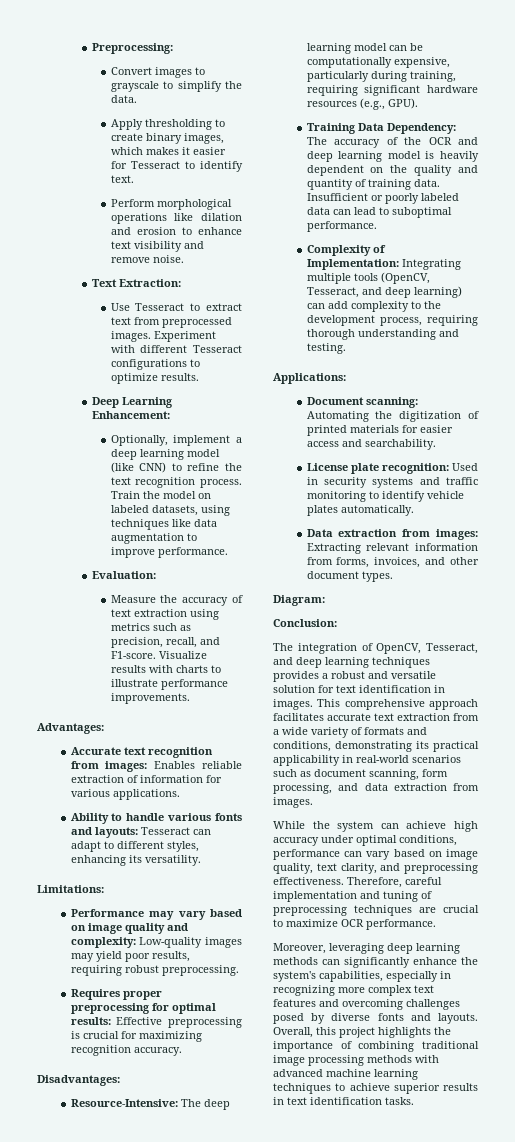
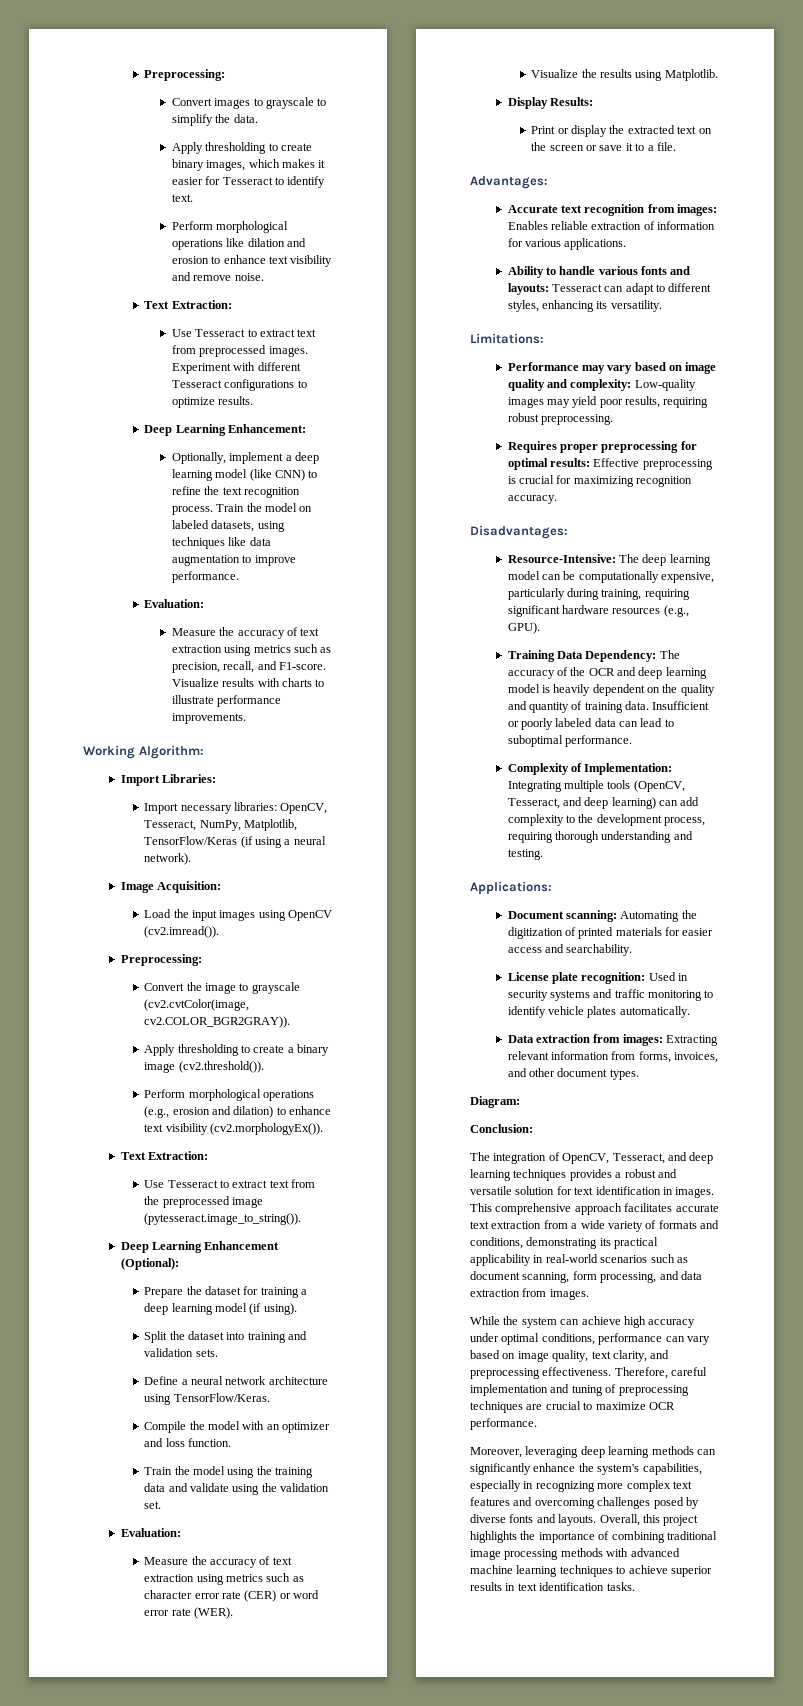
(190, 698) none -> [83,745,204,759] [120,774,216,786] [144,802,328,814] [144,819,298,831] [144,836,326,848] [144,853,192,865] [120,881,221,893] [144,909,333,921] [144,926,220,938] [120,954,202,966] [144,982,300,994] [144,999,250,1011] [144,1016,291,1028] [144,1044,330,1056] [144,1061,264,1073] [144,1089,315,1101] [144,1106,332,1118] [144,1123,324,1135] [120,1151,208,1160] [144,1179,316,1188] [144,1196,264,1208] [144,1213,302,1225] [120,1241,280,1253] [120,1258,179,1270] [144,1286,308,1298] [144,1303,297,1315] [144,1331,308,1343] [144,1348,218,1357] [144,1376,328,1385] [144,1393,270,1405] [144,1421,331,1433] [144,1438,232,1447] [144,1466,314,1478] [144,1483,330,1495] [144,1501,162,1509] [120,1528,181,1537] [144,1556,292,1568] [144,1573,304,1585] [144,1590,320,1602] [144,1607,234,1619] [531,69,718,81] [507,97,593,109] [531,125,712,137] [531,142,676,151] // Working Algorithm: // Import Libraries: // Import necessary libraries: OpenCV, Tesseract, NumPy, Matplotlib, TensorFlow/Keras (if using a neural network). // Image Acquisition: // Load the input images using OpenCV (cv2.imread()). // Preprocessing: // Convert the image to grayscale (cv2.cvtColor(image, cv2.COLOR_BGR2GRAY)). // Apply thresholding to create a binary image (cv2.threshold()). // Perform morphological operations (e.g., erosion and dilation) to enhance text visibility (cv2.morphologyEx()). // Text Extraction: // Use Tesseract to extract text from the preprocessed image (pytesseract.image_to_string()). // Deep Learning Enhancement (Optional): // Prepare the dataset for training a deep learning model (if using). // Split the dataset into training and validation sets. // Define a neural network architecture using TensorFlow/Keras. // Compile the model with an optimizer and loss function. // Train the model using the training data and validate using the validation set. // Evaluation: // Measure the accuracy of text extraction using metrics such as character error rate (CER) or word error rate (WER). // Visualize the results using Matplotlib. // Display Results: // Print or display the extracted text on the screen or save it to a file.

